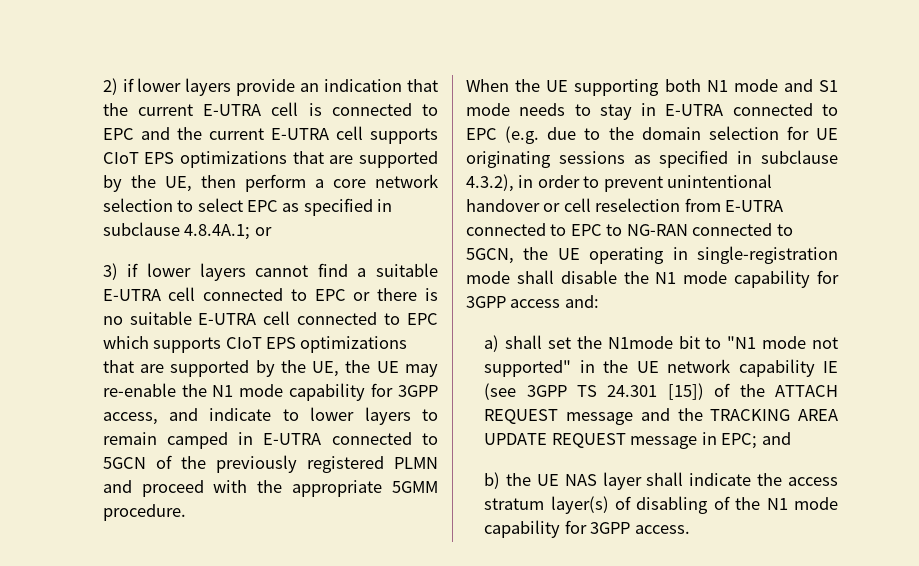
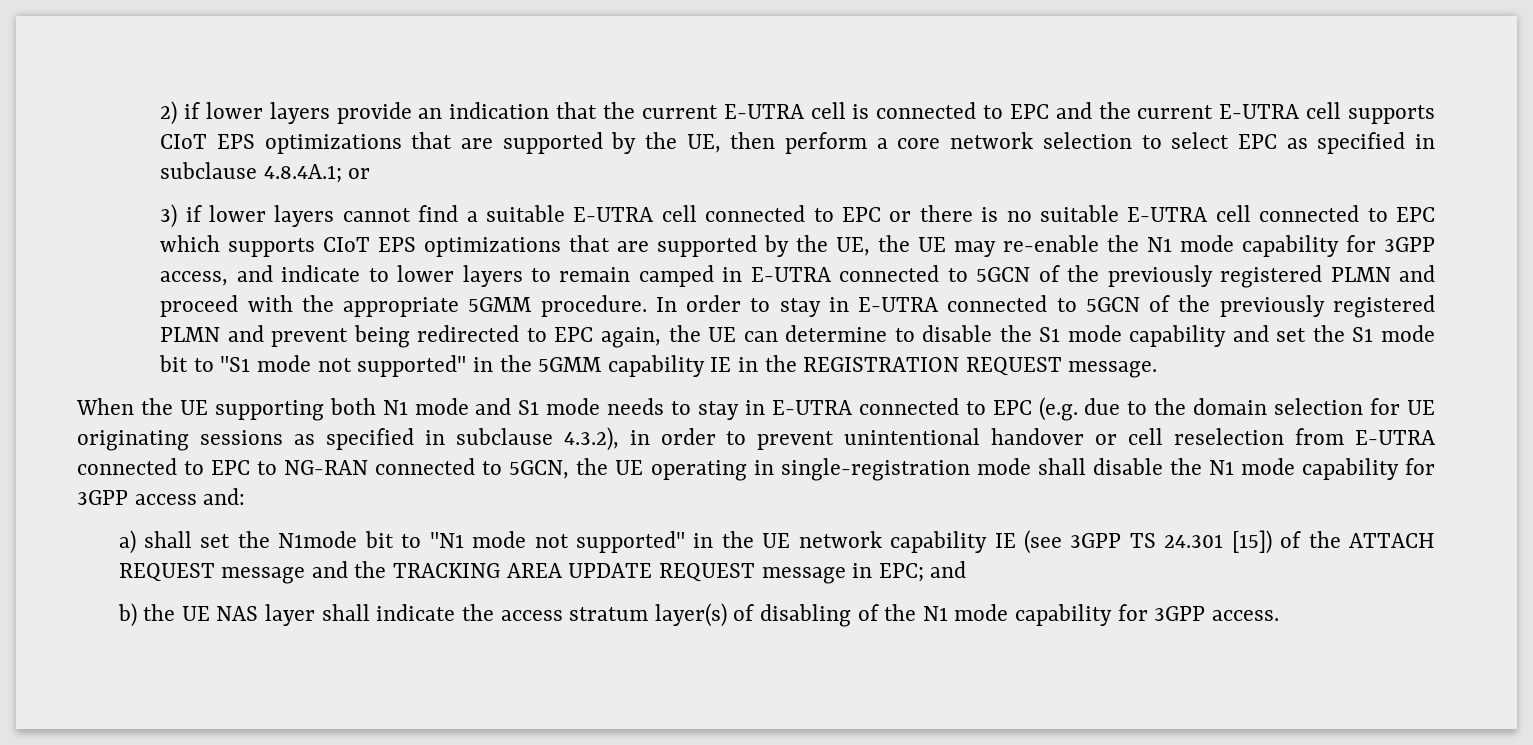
(186, 512) none -> [655,295,1435,318] [160,325,1435,348] [159,355,1158,378] In order to stay in E-UTRA connected to 5GCN of the previously registered PLMN and prevent being redirected to EPC again, the UE can determine to disable the S1 mode capability and set the S1 mode bit to "S1 mode not supported" in the 5GMM capability IE in the REGISTRATION REQUEST message.

